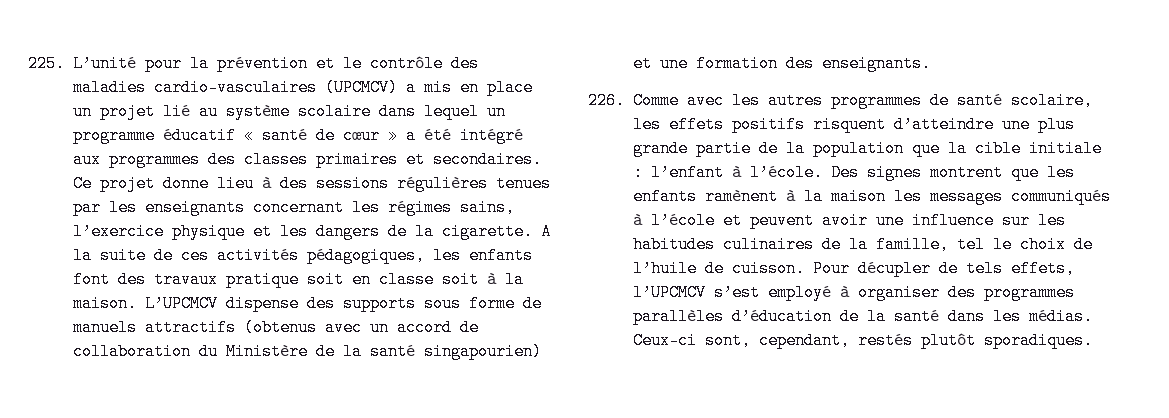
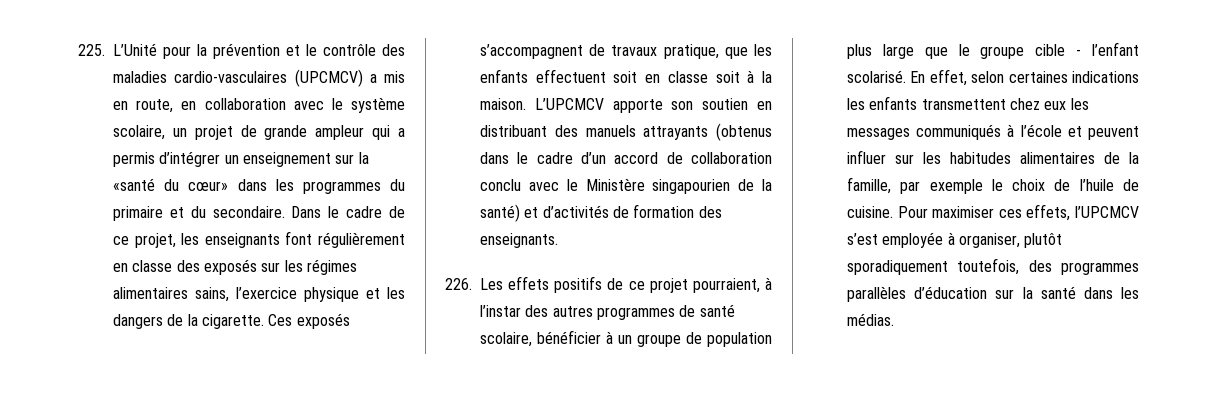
[73,55,136,72] L’unité -> [113,43,157,56] L’Unité
[487,79,533,96] [73,103,506,120] [73,127,523,144] [73,151,542,168] [73,175,551,192] [73,199,344,216] place un projet lié au système scolaire dans lequel un programme éducatif « santé de cœur » a été intégré aux programmes des classes primaires et secondaires. Ce projet donne lieu à des sessions régulières tenues par les enseignants concernant -> [136,97,405,113] [113,125,405,140] [113,151,369,167] [113,178,405,194] [113,206,405,221] [113,231,405,248] [113,259,281,275] route, en collaboration avec le système scolaire, un projet de grande ampleur qui a permis d’intégrer un enseignement sur la «santé du cœur» dans les programmes du primaire et du secondaire. Dans le cadre de ce projet, les enseignants font régulièrement en classe des exposés sur
(452, 207) none -> [113,287,188,299] alimentaires
[541,223,551,240] [73,247,533,264] [73,271,299,288] A la suite de ces activités pédagogiques, les enfants font des travaux pratique -> [268,313,350,329] [480,44,772,59] [480,69,606,83] Ces exposés s’accompagnent de travaux pratique, que les enfants effectuent
[226,295,542,312] [73,319,479,336] [73,343,542,360] [633,55,931,72] [588,92,760,109] dispense des supports sous forme de manuels attractifs (obtenus avec un accord de collaboration du Ministère de la santé singapourien) et une formation des enseignants. // 226. Comme avec les -> [612,98,772,113] [480,123,772,141] [480,152,772,164] [480,178,772,194] [480,204,722,222] [480,233,558,248] [445,276,772,293] [480,305,549,317] apporte son soutien en distribuant des manuels attrayants (obtenus dans le cadre d’un accord de collaboration conclu avec le Ministère singapourien de la santé) et d’activités de formation des enseignants. // 226. Les effets positifs de ce projet pourraient, à l’instar des
[633,116,1075,133] [633,140,1102,157] [633,164,1075,181] [633,188,886,205] les effets positifs risquent d’atteindre une plus grande partie de la population que la cible initiale : l’enfant à l’école. Des signes montrent que les enfants ramènent à la maison -> [537,330,772,347] [847,42,1139,59] [847,69,1139,86] [847,96,1067,110] bénéficier à un groupe de population plus large que le groupe cible - l’enfant scolarisé. En effet, selon certaines indications les enfants transmettent chez eux
[822,212,994,229] avoir une influence -> [847,150,886,164] influer
[723,236,814,253] culinaires -> [1020,152,1095,164] alimentaires
[957,236,985,253] tel -> [900,179,983,194] par exemple
[732,260,1075,277] [633,284,940,301] cuisson. Pour décupler de tels effets, l’UPCMCV s’est employé à organiser -> [847,204,1139,221] [847,232,1063,248] [847,258,1020,275] cuisine. Pour maximiser ces effets, l’UPCMCV s’est employée à organiser, plutôt sporadiquement toutefois,
[840,308,859,325] de -> [995,289,1015,299] sur
[633,332,1093,349] Ceux-ci sont, cependant, restés plutôt sporadiques. -> (894, 319) none

